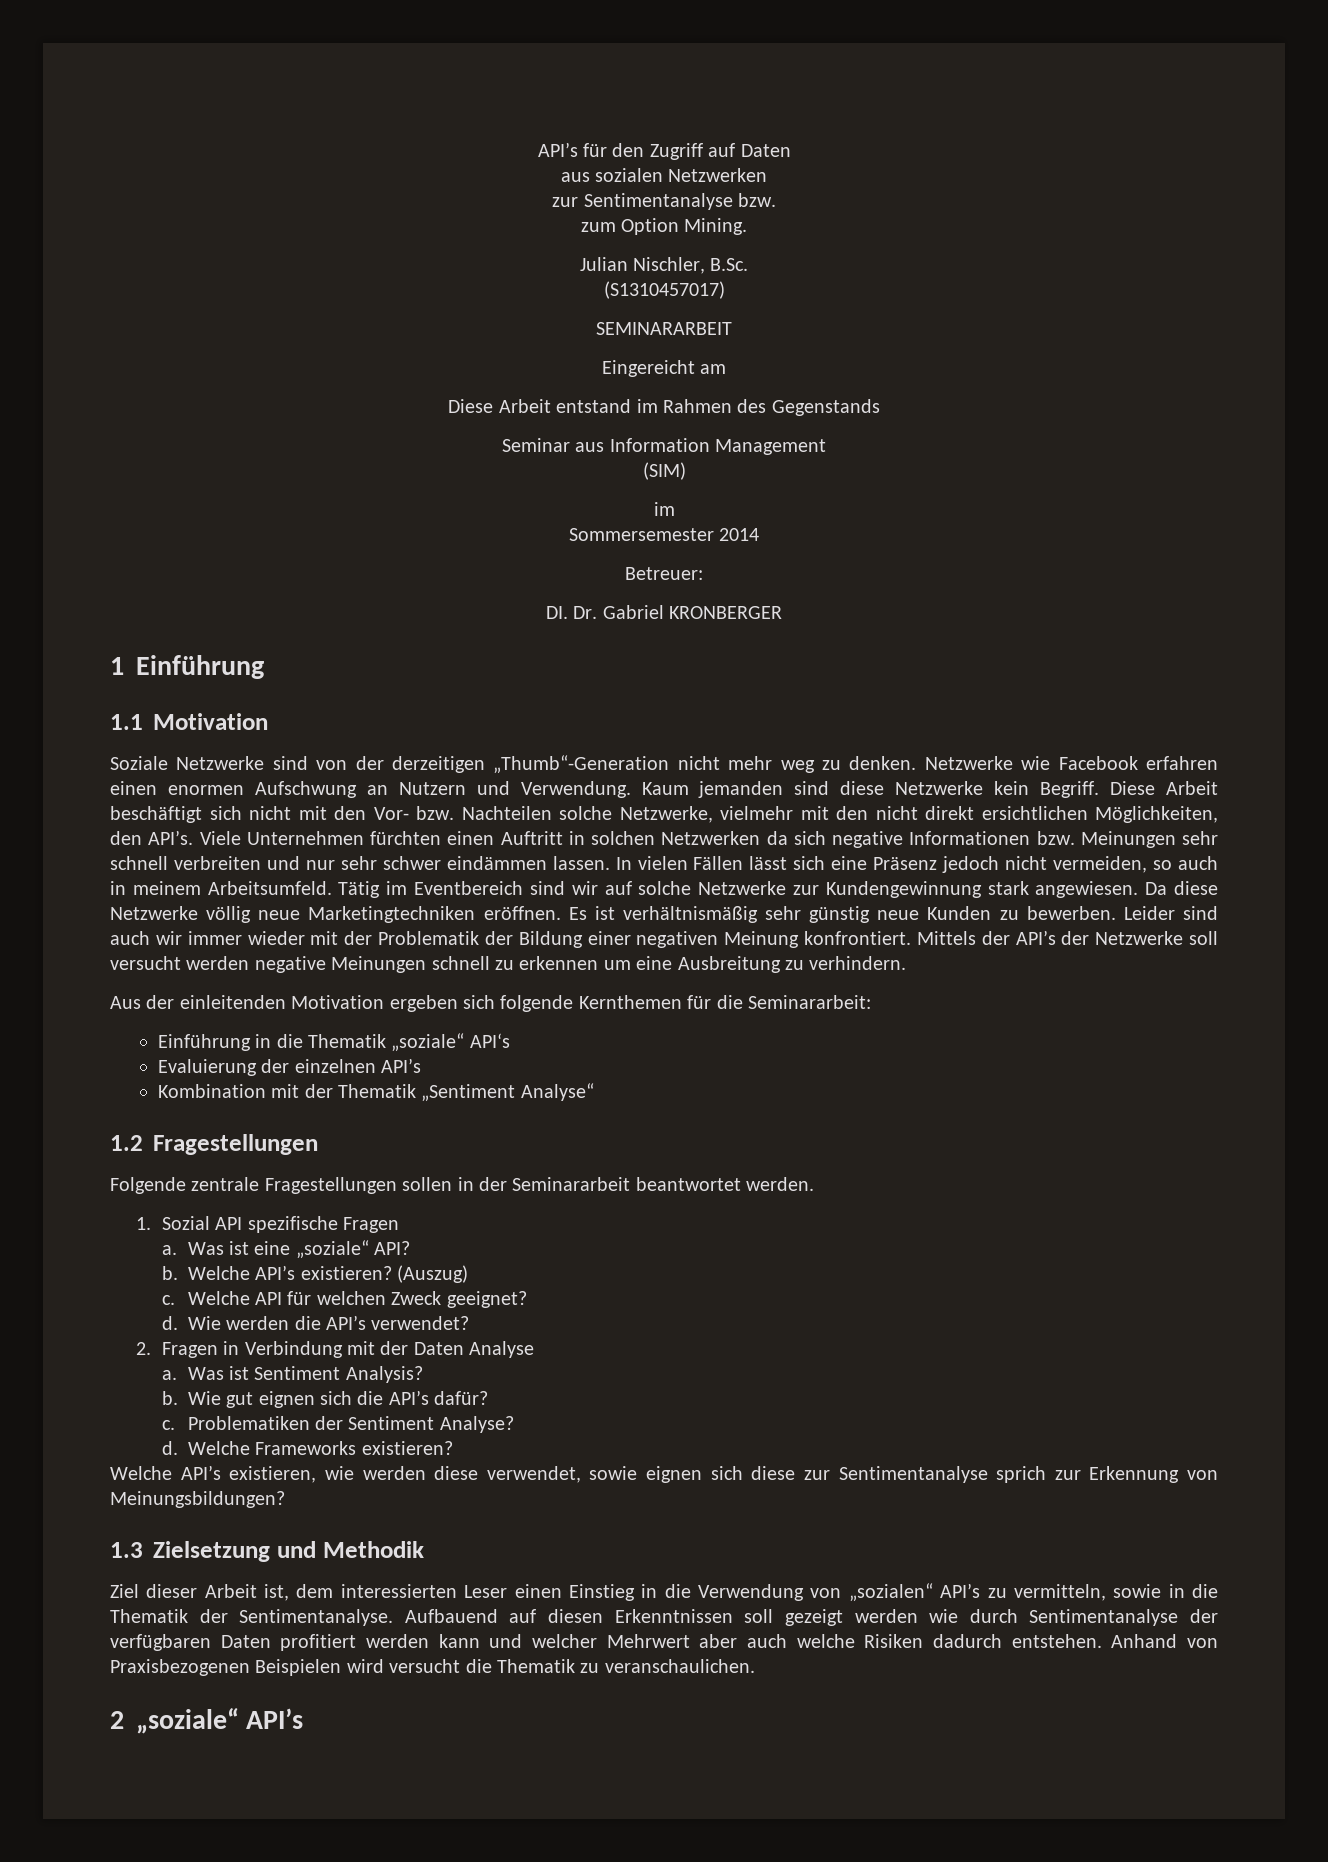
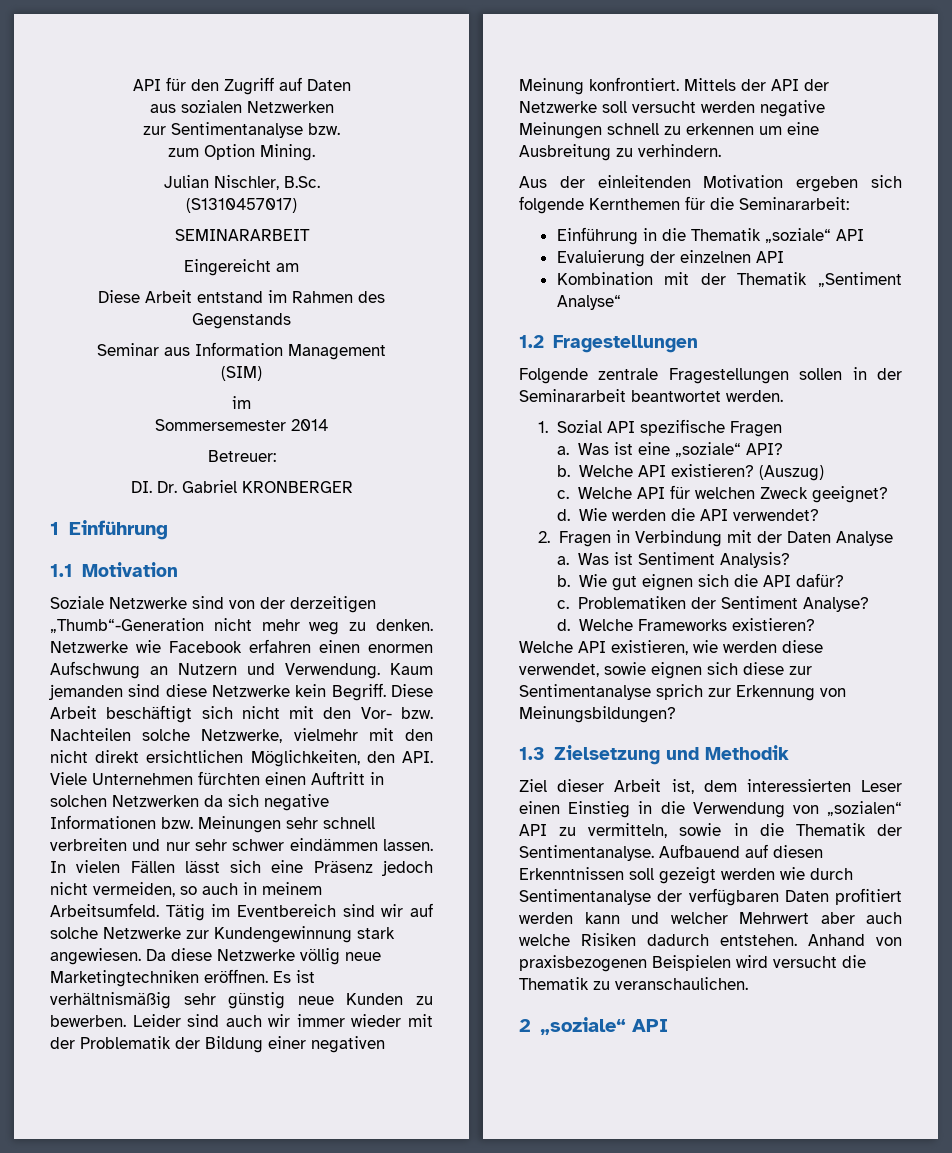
[537,142,578,157] API’s -> [132,79,161,91] API
[148,830,194,845] API’s. -> [402,751,433,763] API.
[1015,930,1056,945] API’s -> [771,79,799,91] API
[469,1033,510,1048] API‘s -> [835,229,864,241] API
[381,1058,422,1073] API’s -> [755,251,784,263] API
[255,1265,296,1280] API’s -> [637,465,666,477] API
[325,1315,366,1330] API’s -> [699,509,728,521] API
[388,1390,429,1405] API’s -> [762,575,791,587] API
[180,1465,221,1480] API’s -> [578,641,606,653] API
[940,1583,981,1598] API’s -> [519,824,547,836] API
[110,1659,250,1676] Praxisbezogenen -> [519,955,647,972] praxisbezogenen
[246,1708,304,1729] API’s -> [631,1019,668,1032] API

